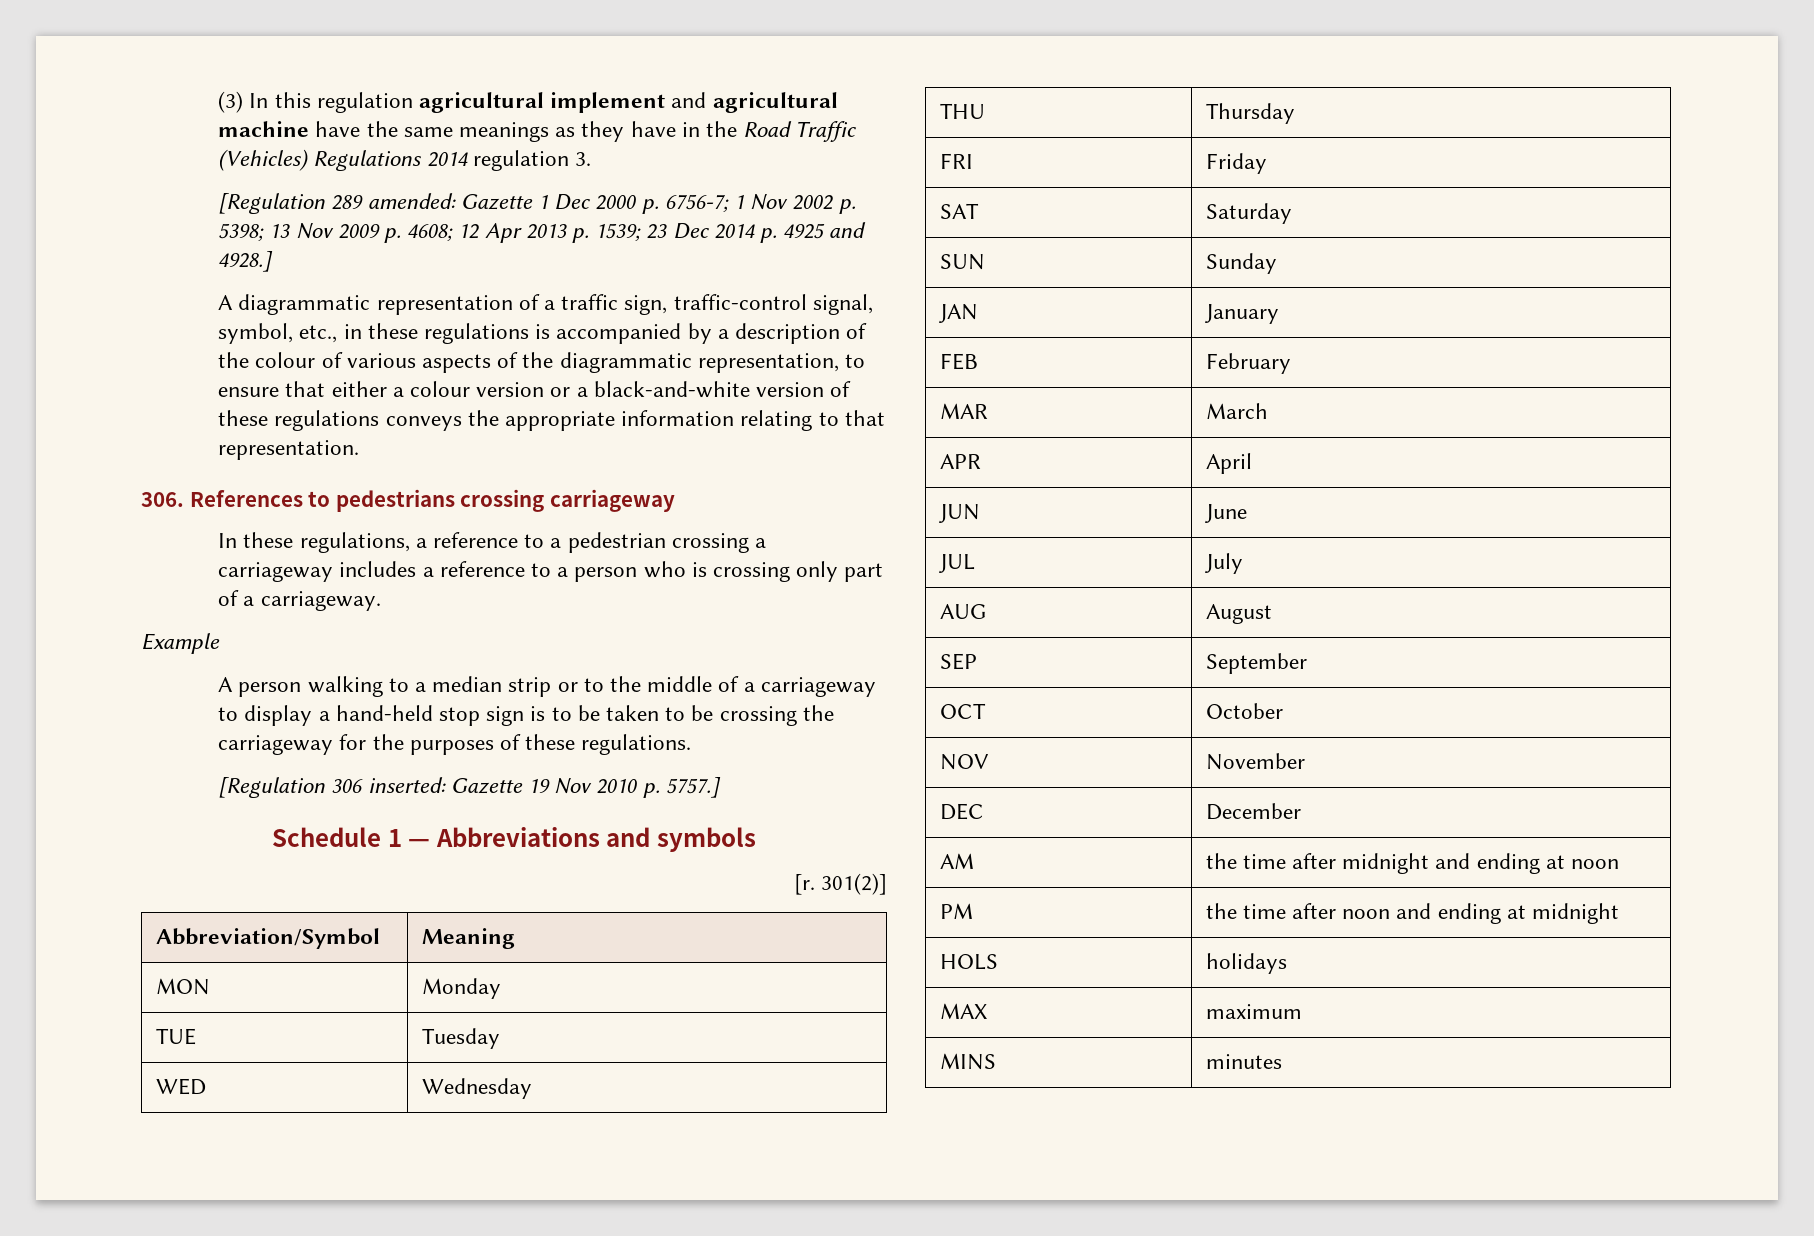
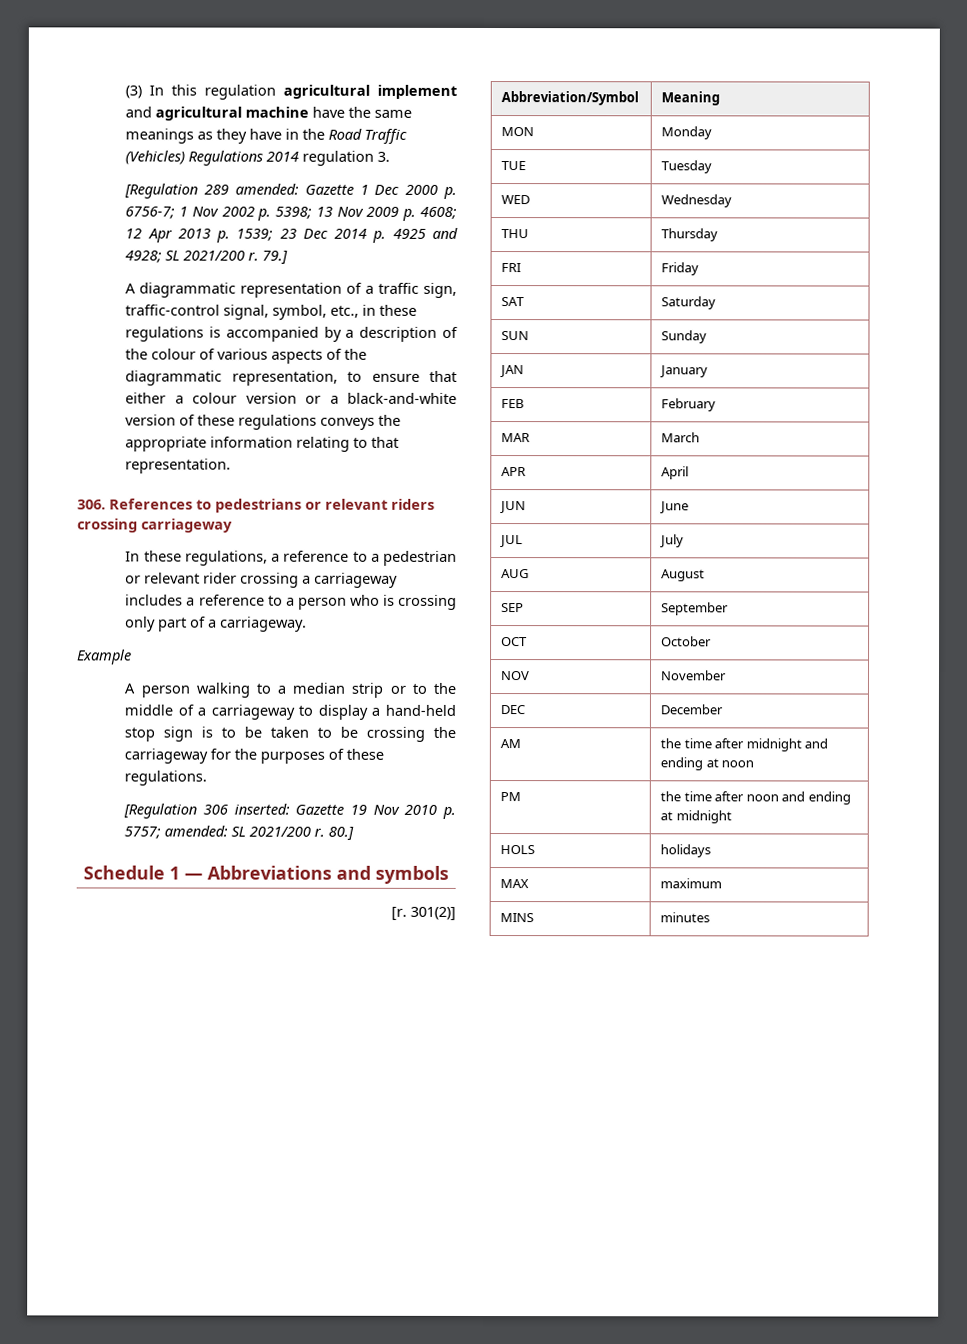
[218,251,274,272] 4928.] -> [125,250,289,265] 4928; SL 2021/200 r. 79.]
(455, 500) none -> [305,498,435,510] or relevant riders
(666, 542) none -> [125,572,238,584] or relevant rider
[665,777,721,798] 5757.] -> [124,825,355,841] 5757; amended: SL 2021/200 r. 80.]

